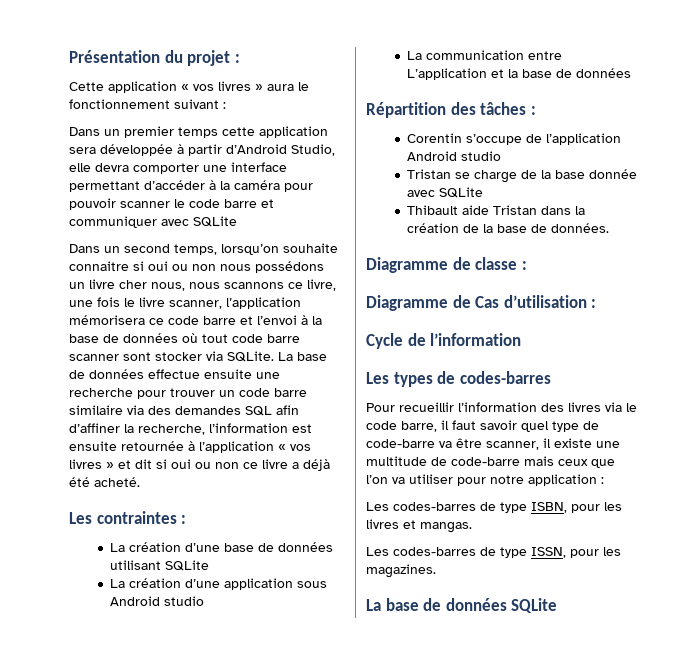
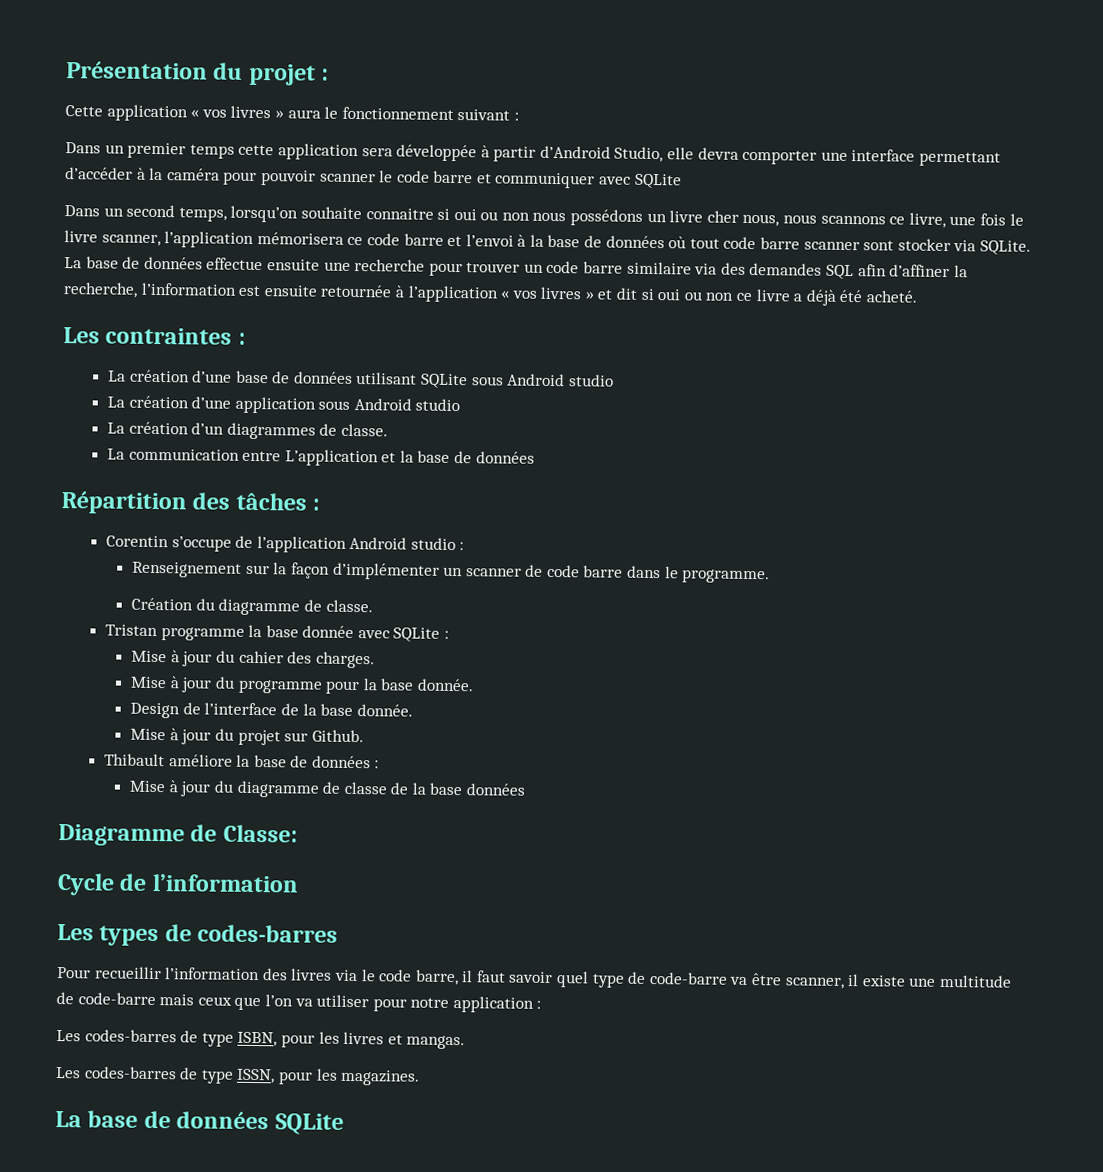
(210, 565) none -> [471,373,614,387] sous Android studio
(205, 601) none -> [106,421,388,440] // La création d’un diagrammes de classe.
[407,169,538,183] // Tristan se charge de -> [459,542,465,551] [132,561,771,584] [131,597,373,616] [104,624,245,641] : // Renseignement sur la façon d’implémenter un scanner de code barre dans le programme. // Création du diagramme de classe. // Tristan programme
[407,205,586,215] [407,223,610,233] [366,257,527,273] [366,295,597,311] // Thibault aide Tristan dans la création de la base de données. // Diagramme de classe : // Diagramme de Cas d’utilisation : -> [444,630,450,639] [131,650,375,669] [130,676,474,695] [130,702,413,719] [130,728,364,746] [103,753,380,769] [129,780,526,798] [58,824,298,847] : // Mise à jour du cahier des charges. // Mise à jour du programme pour la base donnée. // Design de l’interface de la base donnée. // Mise à jour du projet sur Github. // Thibault améliore la base de données : // Mise à jour du diagramme de classe de la base données // Diagramme de Classe:

